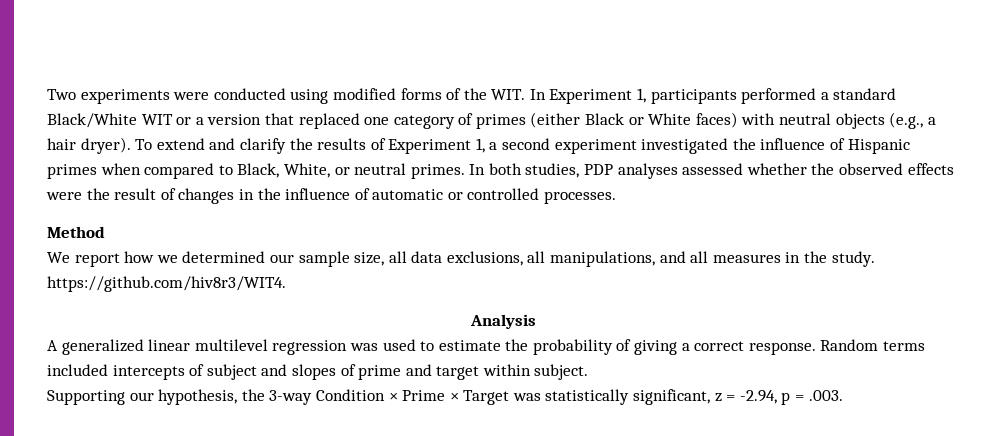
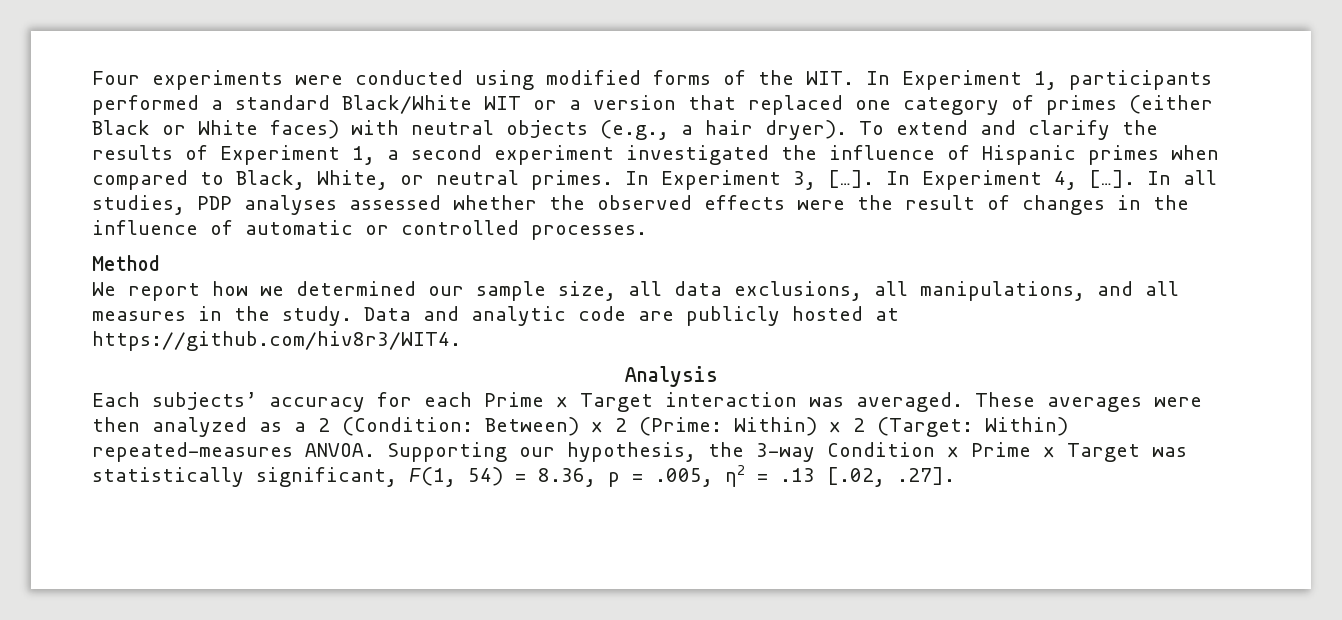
[47,89,76,100] Two -> [92,71,140,85] Four
[488,163,522,175] both -> [661,170,1217,190] Experiment 3, […]. In Experiment 4, […]. In all
[47,276,286,292] [469,314,536,329] [47,339,926,355] [47,364,589,380] https://github.com/hiv8r3/WIT4. // Analysis // A generalized linear multilevel regression was used to estimate the probability of giving a correct response. Random terms included intercepts of subject and slopes of prime and target within subject. // -> [364,306,899,326] [92,331,461,351] [624,366,718,387] [92,392,1202,412] [92,417,1068,437] [92,442,375,462] Data and analytic code are publicly hosted at https://github.com/hiv8r3/WIT4. // Analysis // Each subjects’ accuracy for each Prime × Target interaction was averaged. These averages were then analyzed as a 2 (Condition: Between) × 2 (Prime: Within) × 2 (Target: Within) repeated-measures ANVOA.
[714,390,843,405] z = -2.94, p = .003. -> [409,465,955,487] F(1, 54) = 8.36, p = .005, η2 = .13 [.02, .27].

